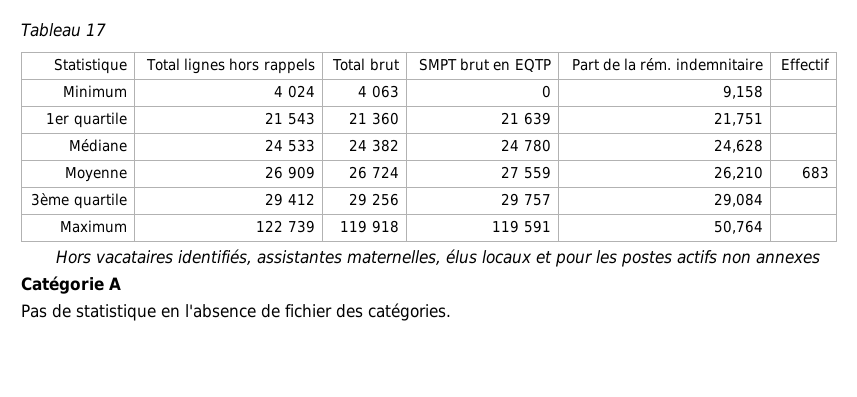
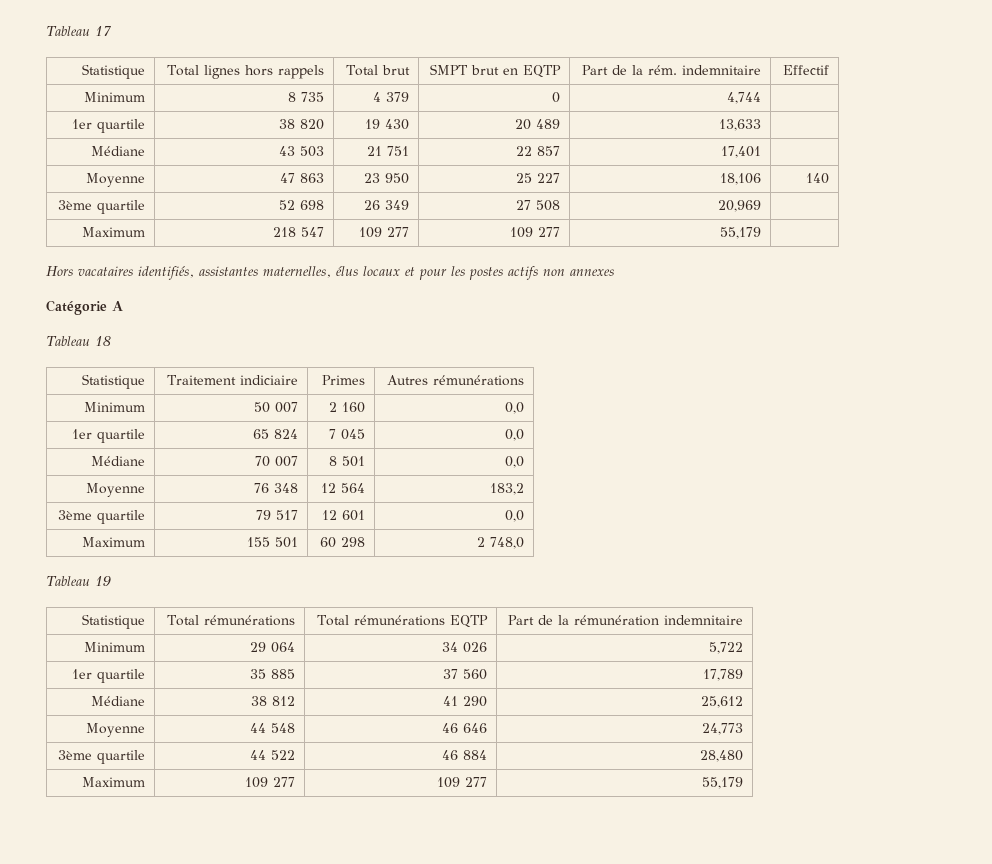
[274,85,315,98] [358,85,399,98] 4 024 | 4 063 -> [287,92,324,102] [372,92,409,102] 8 735 | 4 379
[722,85,763,99] [46,112,127,128] [265,112,315,125] [349,112,399,125] [501,112,551,125] [713,112,763,126] [68,139,127,152] [265,139,315,152] [349,139,399,152] [501,139,551,152] [713,139,763,153] [64,167,127,182] [265,166,315,179] [349,166,399,179] [501,166,551,179] [713,166,763,180] [801,166,829,179] [31,193,127,209] [265,193,315,206] [349,193,399,206] [501,193,551,206] [713,193,763,207] [59,220,127,233] [256,220,315,233] [340,220,399,233] [492,220,551,233] [713,220,763,234] 9,158 | // 1er quartile | 21 543 | 21 360 | 21 639 | 21,751 | // Médiane | 24 533 | 24 382 | 24 780 | 24,628 | // Moyenne | 26 909 | 26 724 | 27 559 | 26,210 | 683 // 3ème quartile | 29 412 | 29 256 | 29 757 | 29,084 | // Maximum | 122 739 | 119 918 | 119 591 | 50,764 -> [726,92,761,104] [71,119,145,133] [278,119,324,130] [364,119,409,130] [514,119,560,130] [718,119,761,131] [90,146,145,156] [278,146,324,157] [366,146,409,156] [515,146,560,156] [720,146,761,158] [85,173,145,187] [279,173,324,183] [363,173,409,184] [515,173,560,183] [719,173,761,185] [805,173,829,184] [57,200,145,214] [278,200,324,210] [363,200,409,210] [515,200,560,211] [717,200,761,212] [81,227,145,237] [272,227,324,237] [358,227,409,238] [509,227,560,238] [719,227,761,239] 4,744 | // 1er quartile | 38 820 | 19 430 | 20 489 | 13,633 | // Médiane | 43 503 | 21 751 | 22 857 | 17,401 | // Moyenne | 47 863 | 23 950 | 25 227 | 18,106 | 140 // 3ème quartile | 52 698 | 26 349 | 27 508 | 20,969 | // Maximum | 218 547 | 109 277 | 109 277 | 55,179
[21,303,451,321] Pas de statistique en l'absence de fichier des catégories. -> [46,336,111,346] [81,374,145,389] [166,375,298,385] [321,375,365,385] [386,375,524,386] [83,402,145,412] [253,402,298,413] [328,402,365,413] [504,402,524,414] [71,429,145,443] [252,429,298,439] [328,429,365,440] [504,429,524,441] [90,456,145,466] [254,456,298,467] [328,456,365,467] [504,456,524,468] [85,483,145,497] [253,483,298,493] [320,483,365,493] [489,483,524,495] [57,510,145,524] [255,510,298,520] [321,510,365,521] [504,510,524,522] [81,537,145,547] [246,537,298,548] [319,537,365,548] [476,537,524,549] [46,576,111,586] [81,614,145,629] [166,615,295,626] [316,615,488,628] [507,615,743,626] [83,642,145,652] [249,642,295,653] [441,642,487,653] [708,642,743,654] [71,669,145,683] [249,669,295,679] [442,669,487,680] [702,669,743,681] [90,696,145,706] [250,696,295,706] [442,696,487,707] [700,696,743,708] [85,723,145,737] [249,723,295,733] [441,723,487,733] [701,723,743,735] [57,750,145,764] [249,750,295,760] [441,750,487,760] [699,750,743,762] [81,777,145,787] [244,777,295,788] [436,777,487,788] [701,777,743,789] Tableau 18 // Statistique | Traitement indiciaire | Primes | Autres rémunérations // Minimum | 50 007 | 2 160 | 0,0 // 1er quartile | 65 824 | 7 045 | 0,0 // Médiane | 70 007 | 8 501 | 0,0 // Moyenne | 76 348 | 12 564 | 183,2 // 3ème quartile | 79 517 | 12 601 | 0,0 // Maximum | 155 501 | 60 298 | 2 748,0 // Tableau 19 // Statistique | Total rémunérations | Total rémunérations EQTP | Part de la rémunération indemnitaire // Minimum | 29 064 | 34 026 | 5,722 // 1er quartile | 35 885 | 37 560 | 17,789 // Médiane | 38 812 | 41 290 | 25,612 // Moyenne | 44 548 | 46 646 | 24,773 // 3ème quartile | 44 522 | 46 884 | 28,480 // Maximum | 109 277 | 109 277 | 55,179

